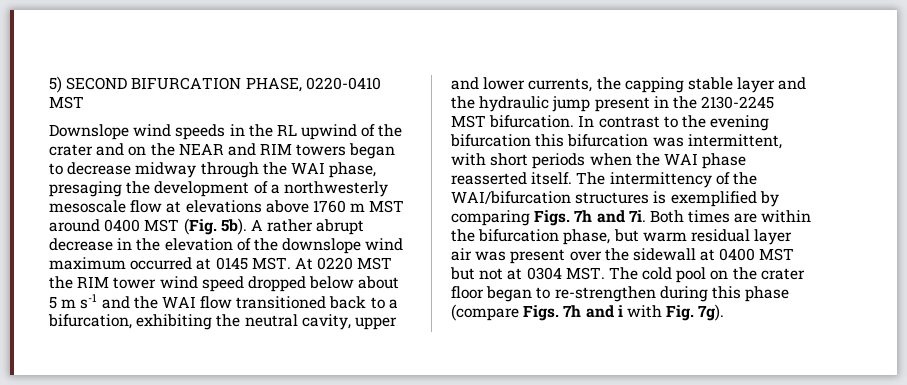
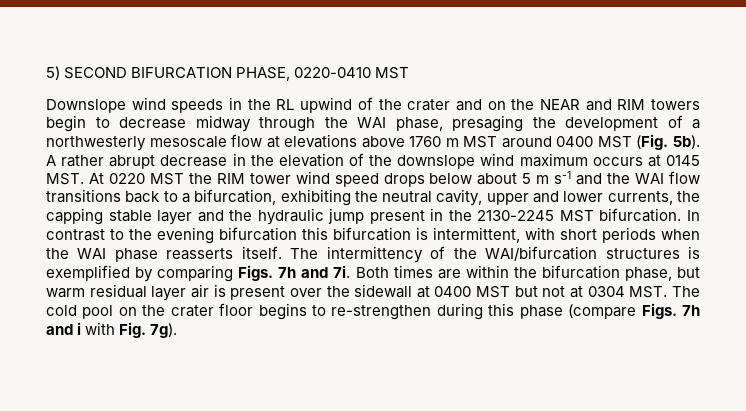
[349,143,396,159] began -> [46,115,86,132] begin
[130,257,193,270] occurred -> [592,157,643,166] occurs
[247,276,306,292] dropped -> [383,173,425,187] drops
[236,296,327,309] transitioned -> [46,189,121,203] transitions
[652,137,684,147] was -> [416,227,428,240] is
[451,172,527,185] reasserted -> [166,248,234,260] reasserts
[475,251,507,261] was -> [213,284,226,297] is
[486,286,533,302] began -> [258,303,307,320] begins

